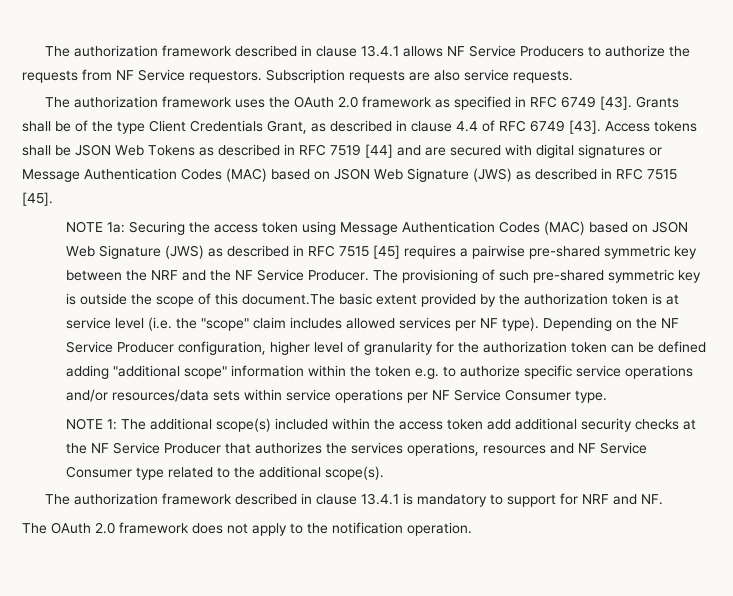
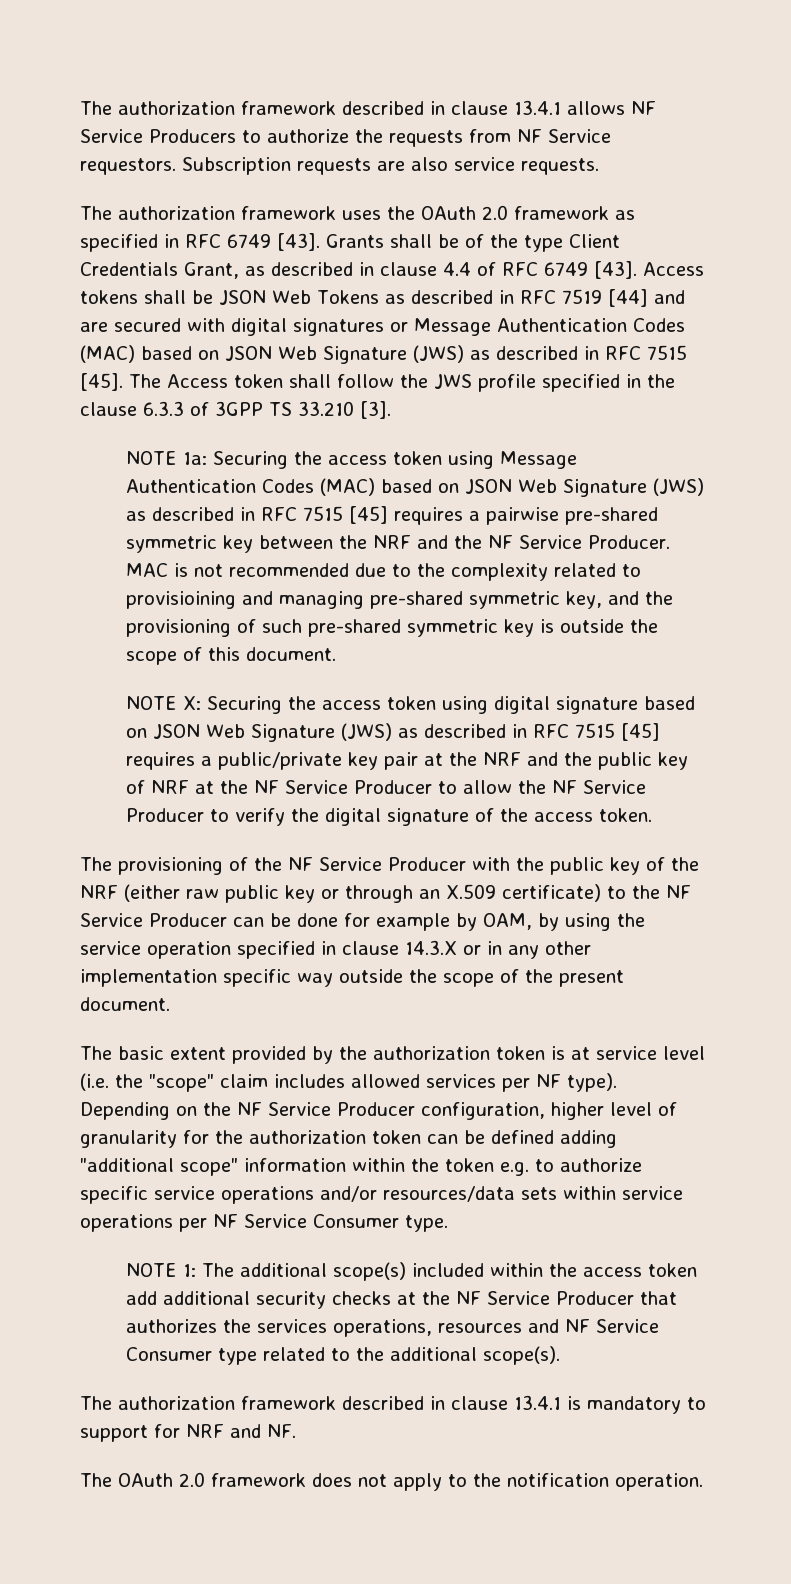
(53, 199) none -> [129,374,675,392] [80,401,391,419] The Access token shall follow the JWS profile specified in the clause 6.3.3 of 3GPP TS 33.210 [3].
[373,270,399,281] The -> [125,563,641,581] [125,591,673,609] MAC is not recommended due to the complexity related to provisioining and managing pre-shared symmetric key, and the
[242,294,336,305] document.The -> [245,647,336,661] [125,696,695,714] [125,723,660,742] [125,752,688,770] [125,780,646,794] [125,808,652,826] [80,857,699,875] [80,884,691,903] [80,913,645,931] [80,940,591,959] [80,969,624,987] [80,997,170,1011] [80,1046,112,1060] document. // NOTE X: Securing the access token using digital signature based on JSON Web Signature (JWS) as described in RFC 7515 [45] requires a public/private key pair at the NRF and the public key of NRF at the NF Service Producer to allow the NF Service Producer to verify the digital signature of the access token. // The provisioning of the NF Service Producer with the public key of the NRF (either raw public key or through an X.509 certificate) to the NF Service Producer can be done for example by OAM, by using the service operation specified in clause 14.3.X or in any other implementation specific way outside the scope of the present document. // The

